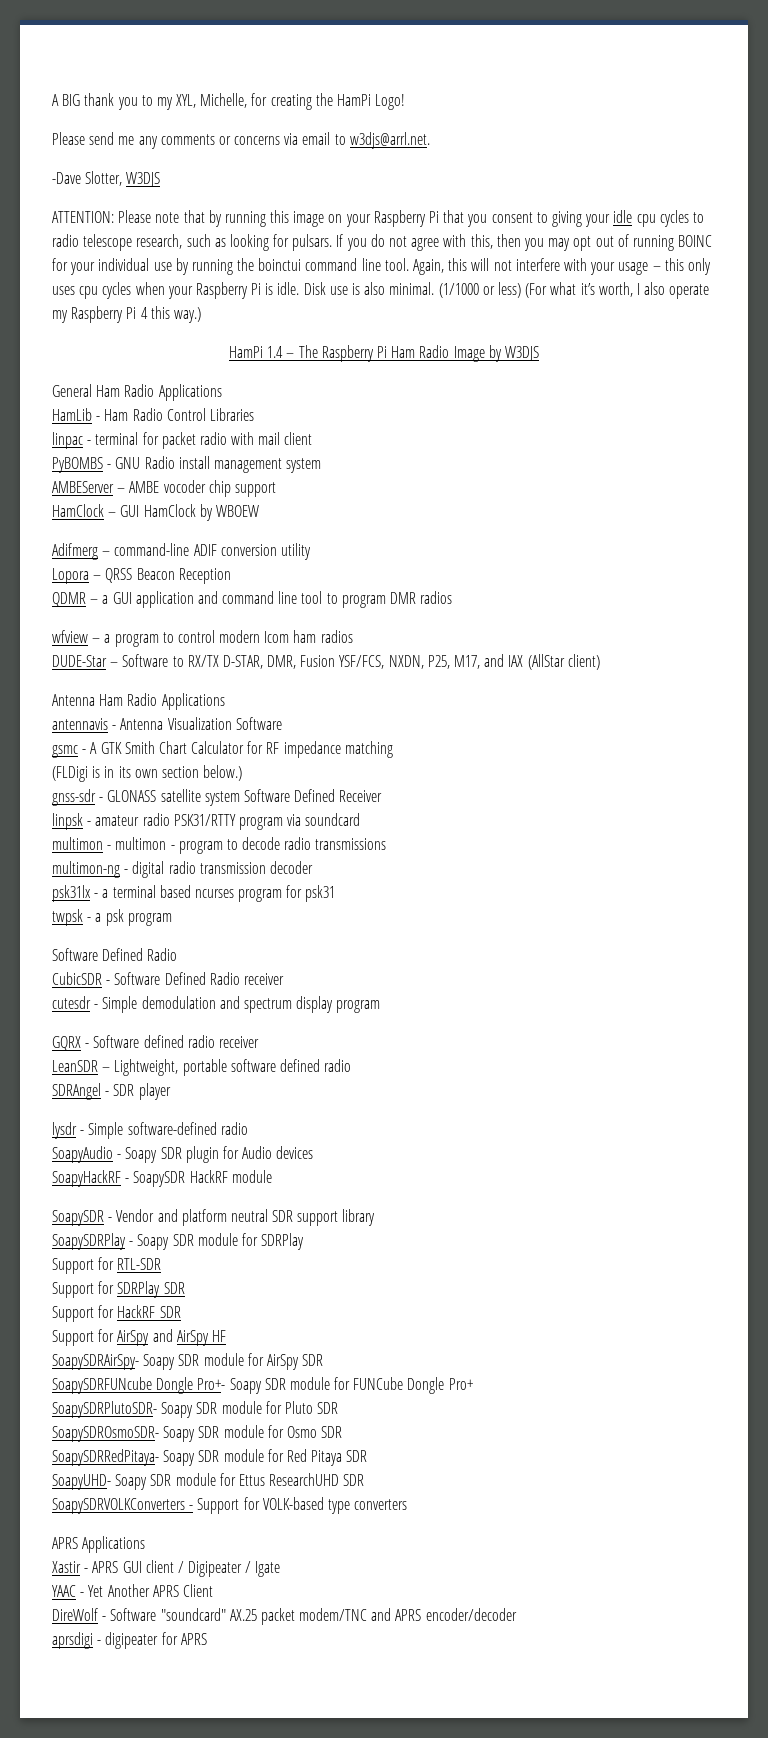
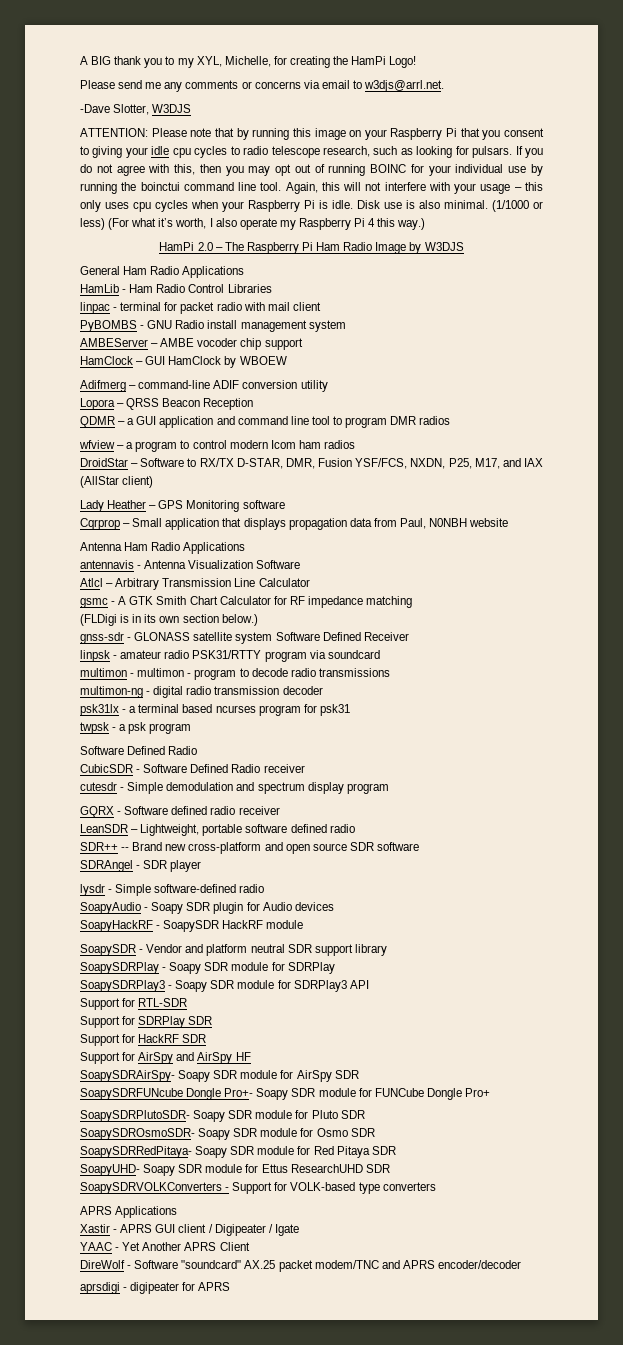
[267,346,284,358] 1.4 -> [197,242,213,251] 2.0
[52,655,107,667] DUDE-Star -> [80,458,128,467] DroidStar
(600, 662) none -> [80,500,285,512] [80,518,509,530] // Lady Heather – GPS Monitoring software // Cqrprop – Small application that displays propagation data from Paul, N0NBH website
(282, 723) none -> [80,578,310,590] // Atlcl – Arbitrary Transmission Line Calculator
(352, 1065) none -> [80,842,419,854] // SDR++ -- Brand new cross-platform and open source SDR software
(305, 1241) none -> [80,980,369,992] // SoapySDRPlay3 - Soapy SDR module for SDRPlay3 API

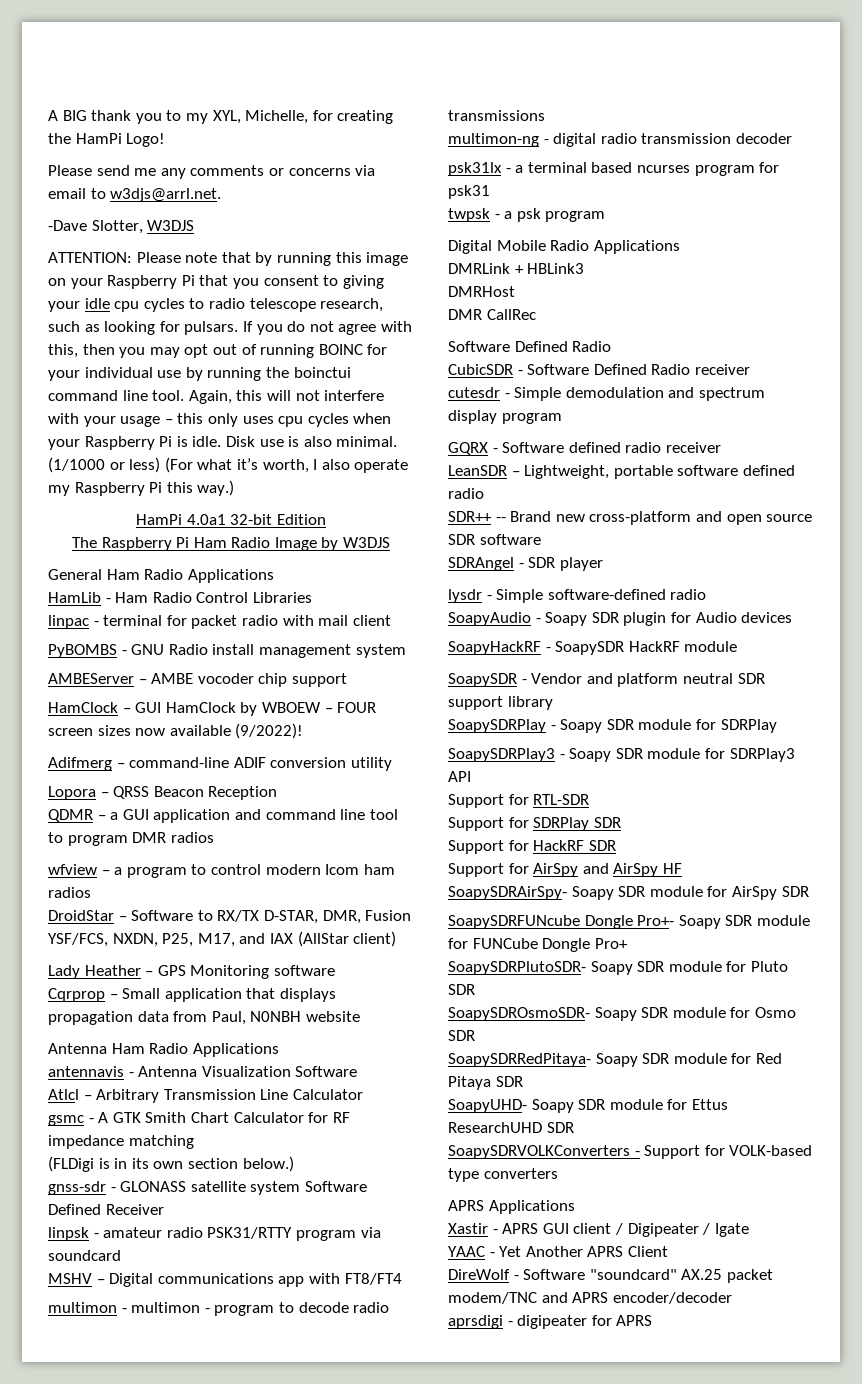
[368,218,376,227] 4 -> (163, 487) none
[197,242,223,251] 2.0 – -> [186,514,326,525] 4.0a1 32-bit Edition //
(287, 360) none -> [324,702,377,713] [48,723,304,739] – FOUR screen sizes now available (9/2022)!
(380, 654) none -> [48,1273,402,1287] // MSHV – Digital communications app with FT8/FT4
(192, 728) none -> [448,240,680,254] [448,263,585,274] [448,286,515,297] [448,309,536,320] // Digital Mobile Radio Applications // DMRLink + HBLink3 // DMRHost // DMR CallRec

